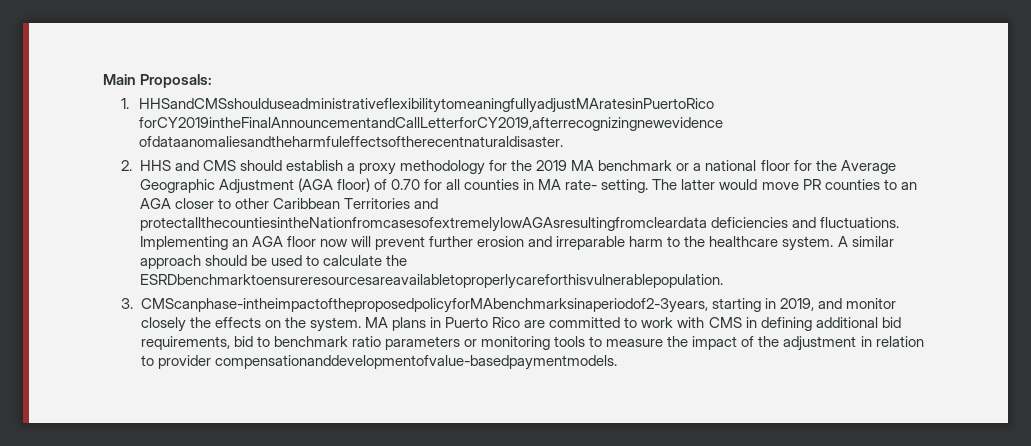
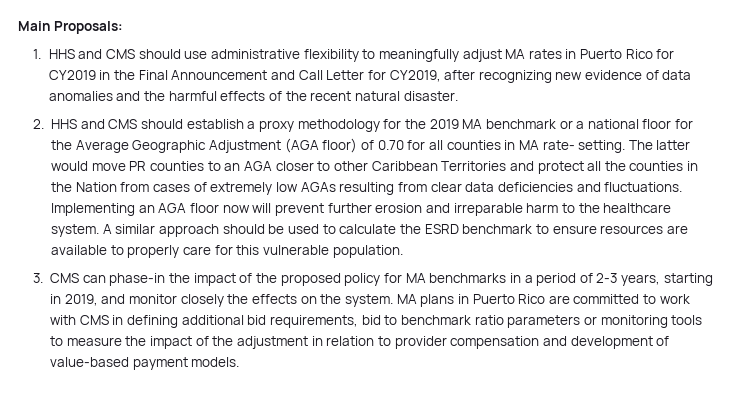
[139,98,715,113] [139,117,724,131] [139,136,564,147] HHSandCMSshoulduseadministrativeflexibilitytomeaningfullyadjustMAratesinPuertoRico forCY2019intheFinalAnnouncementandCallLetterforCY2019,afterrecognizingnewevidence ofdataanomaliesandtheharmfuleffectsoftherecentnaturaldisaster. -> [48,49,675,62] [48,70,692,83] [48,91,458,101] HHS and CMS should use administrative flexibility to meaningfully adjust MA rates in Puerto Rico for CY2019 in the Final Announcement and Call Letter for CY2019, after recognizing new evidence of data anomalies and the harmful effects of the recent natural disaster.
[139,217,707,232] protectallthecountiesintheNationfromcasesofextremelylowAGAsresultingfromcleardata -> [537,161,699,174] [51,182,495,195] protect all the counties in the Nation from cases of extremely low AGAs resulting from clear data
[139,274,723,289] [121,298,708,313] ESRDbenchmarktoensureresourcesareavailabletoproperlycareforthisvulnerablepopulation. // 3. CMScanphase-intheimpactoftheproposedpolicyforMAbenchmarksinaperiodof2-3years, -> [424,224,688,234] [51,245,403,258] [33,273,661,286] ESRD benchmark to ensure resources are available to properly care for this vulnerable population. // 3. CMS can phase-in the impact of the proposed policy for MA benchmarks in a period of 2-3 years,
[214,355,617,370] compensationanddevelopmentofvalue-basedpaymentmodels. -> [450,336,670,349] [50,357,240,370] compensation and development of value-based payment models.

